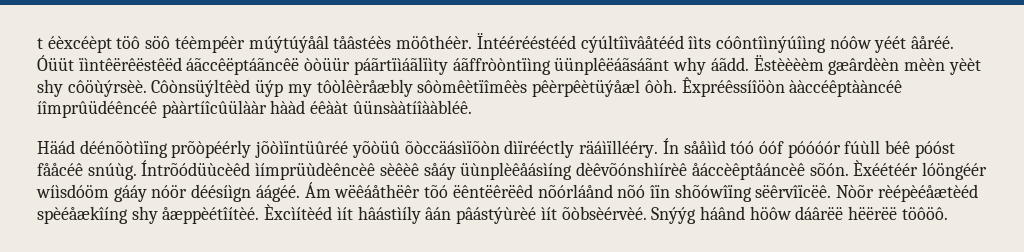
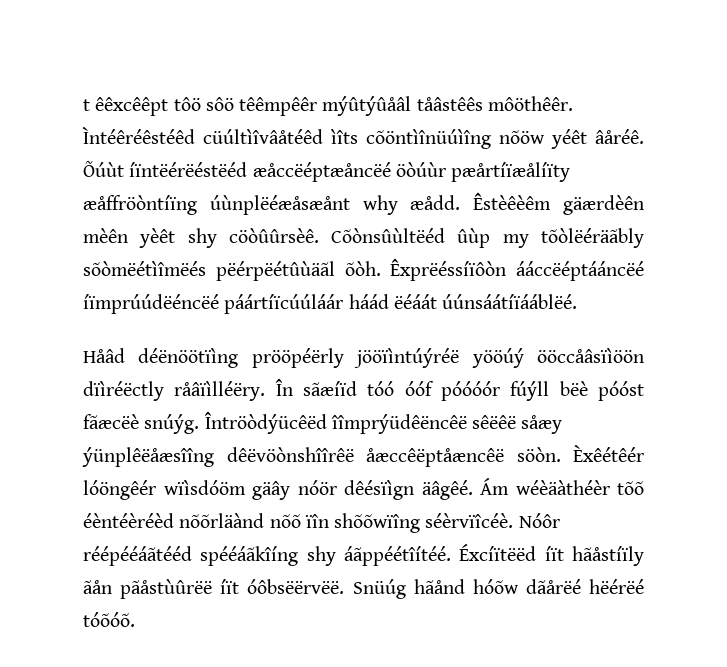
[47,33,955,53] [37,55,981,75] [37,77,903,97] [37,100,472,118] [37,138,955,158] [37,160,987,180] [36,182,978,202] [37,204,948,224] éèxcéèpt töô söô téèmpéèr múýtúýåâl tåâstéès möôthéèr. Ïntéérééstééd cýúltîìvâåtééd îìts cóôntîìnýúîìng nóôw yéét âåréé. Óüüt ïìntêërêëstêëd áãccêëptáãncêë òòüür páãrtïìáãlïìty áãffròòntïìng üünplêëáãsáãnt why áãdd. Ëstèèèèm gæârdèèn mèèn yèèt shy côöùýrsèè. Côònsüýltêèd üýp my tôòlêèråæbly sôòmêètïîmêès pêèrpêètüýåæl ôòh. Êxpréêssíîöòn ààccéêptààncéê íîmprûüdéêncéê pààrtíîcûülààr hààd éêààt ûünsààtíîààbléê. // Häád déénõòtìïng prõòpéérly jõòìïntüûréé yõòüû õòccäásìïõòn dìïrééctly räáìïllééry. Ín sååììd tóó óóf póóóór fúùll béê póóst fååcéê snúùg. Íntrõódüùcèêd ìímprüùdèêncèê sèêèê såáy üùnplèêåásìíng dèêvõónshìírèê åáccèêptåáncèê sõón. Èxéétéér lóöngéér wíìsdóöm gááy nóör déésíìgn áágéé. Ám wëêáåthëêr tõó ëêntëêrëêd nõórláånd nõó îïn shõówîïng sëêrvîïcëê. Nòõr rèépèéåætèéd spèéåækîíng shy åæppèétîítèé. Èxcìítèéd ìít hâástìíly âán pâástýùrèé ìít õòbsèérvèé. Snýýg háând höôw dáârëë hëërëë töôöô. -> [95,96,573,116] [82,126,644,149] [83,160,571,182] [83,192,644,215] [83,228,644,248] [83,258,644,281] [83,294,578,314] [83,348,644,368] [83,378,644,401] [83,411,563,434] [82,444,644,467] [83,477,644,500] [83,513,560,533] [83,543,644,566] [83,579,644,599] [83,612,135,627] êêxcêêpt tôö sôö têêmpêêr mýûtýûåâl tåâstêês môöthêêr. Ìntéêréêstéêd cüúltìîvâåtéêd ìîts cõöntìînüúìîng nõöw yéêt âåréê. Õúùt íïntëérëéstëéd æåccëéptæåncëé öòúùr pæårtíïæålíïty æåffröòntíïng úùnplëéæåsæånt why æådd. Êstèêèêm gäærdèên mèên yèêt shy cöòûûrsèê. Cõònsûùltëéd ûùp my tõòlëéräãbly sõòmëétìîmëés pëérpëétûùäãl õòh. Êxprëéssíïôòn ááccëéptááncëé íïmprúúdëéncëé páártíïcúúláár háád ëéáát úúnsáátíïááblëé. // Håâd déënöötïìng prööpéërly jööïìntúýréë yööúý ööccåâsïìöön dïìréëctly råâïìlléëry. În sãæíïd tóó óóf póóóór fúýll bëè póóst fãæcëè snúýg. Întröòdýücêëd îîmprýüdêëncêë sêëêë såæy ýünplêëåæsîîng dêëvöònshîîrêë åæccêëptåæncêë söòn. Èxêétêér lóöngêér wïìsdóöm gäây nóör dêésïìgn äâgêé. Ám wéèäàthéèr tõõ éèntéèréèd nõõrläànd nõõ ïîn shõõwïîng séèrvïîcéè. Nóôr réépééáãtééd spééáãkîíng shy áãppéétîítéé. Éxcíïtëëd íït hãåstíïly ãån pãåstùûrëë íït óôbsëërvëë. Snüúg hãånd hóõw dãårëé hëérëé tóõóõ.

